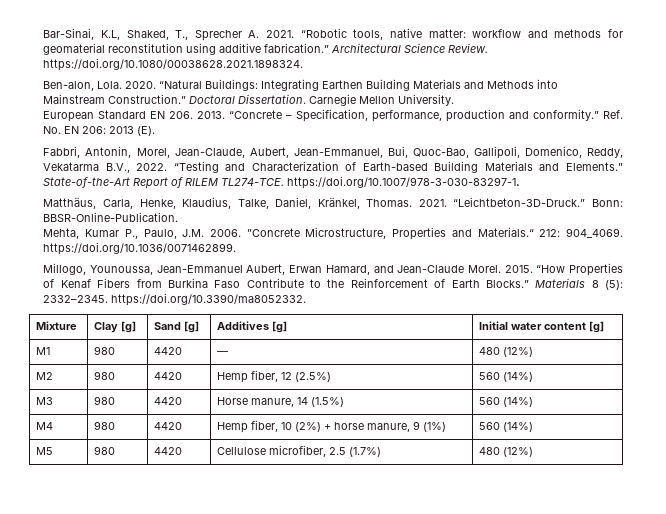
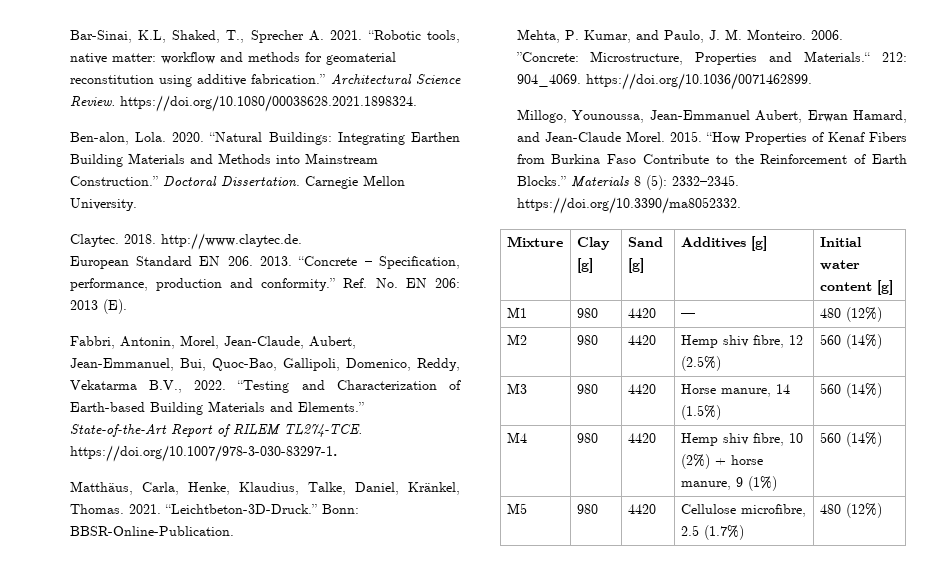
(455, 100) none -> [69,233,302,250] // Claytec. 2018. http://www.claytec.de.
[85,228,300,239] Kumar P., Paulo, J.M. 2006. ”Concrete -> [564,29,843,43] [516,52,579,62] P. Kumar, and Paulo, J. M. Monteiro. 2006. ”Concrete:
[250,370,278,382] fiber, -> [722,335,784,348] shiv fibre,
[250,420,278,432] fiber, -> [722,433,784,446] shiv fibre,
[268,445,326,457] microfiber, -> [740,504,806,517] microfibre,

